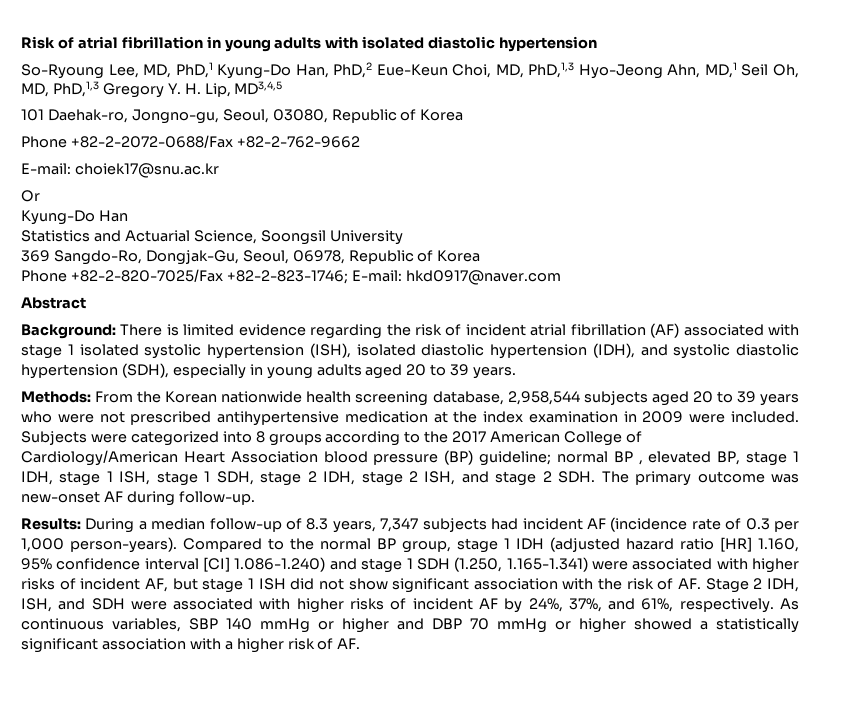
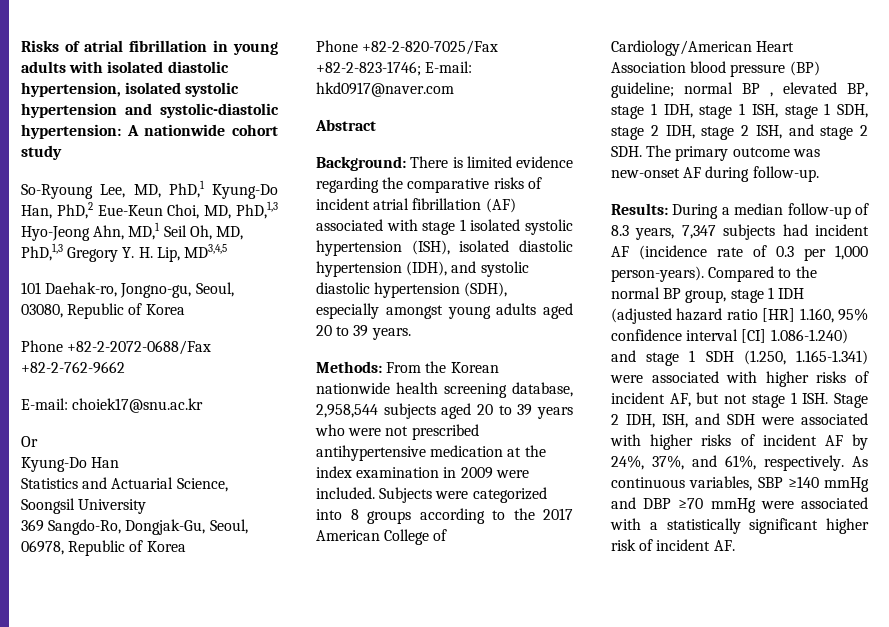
[21,36,55,49] Risk -> [21,40,59,52] Risks
[499,36,598,52] hypertension -> [21,82,240,97] [21,103,279,118] [21,124,278,139] [21,145,62,160] hypertension, isolated systolic hypertension and systolic-diastolic hypertension: A nationwide cohort study
[415,324,442,336] risk -> [407,177,524,193] comparative risks
[249,364,263,375] in -> [385,305,443,319] amongst
[202,578,702,593] stage 1 ISH did not show significant association with the risk of AF. -> [724,392,829,408] not stage 1 ISH.
[226,618,799,633] [21,638,233,653] 140 mmHg or higher and DBP 70 mmHg or higher showed a statistically significant association with a -> [787,476,869,492] [611,497,868,513] [610,518,819,534] ≥140 mmHg and DBP ≥70 mmHg were associated with a statistically significant
(334, 644) none -> [656,539,711,551] incident

